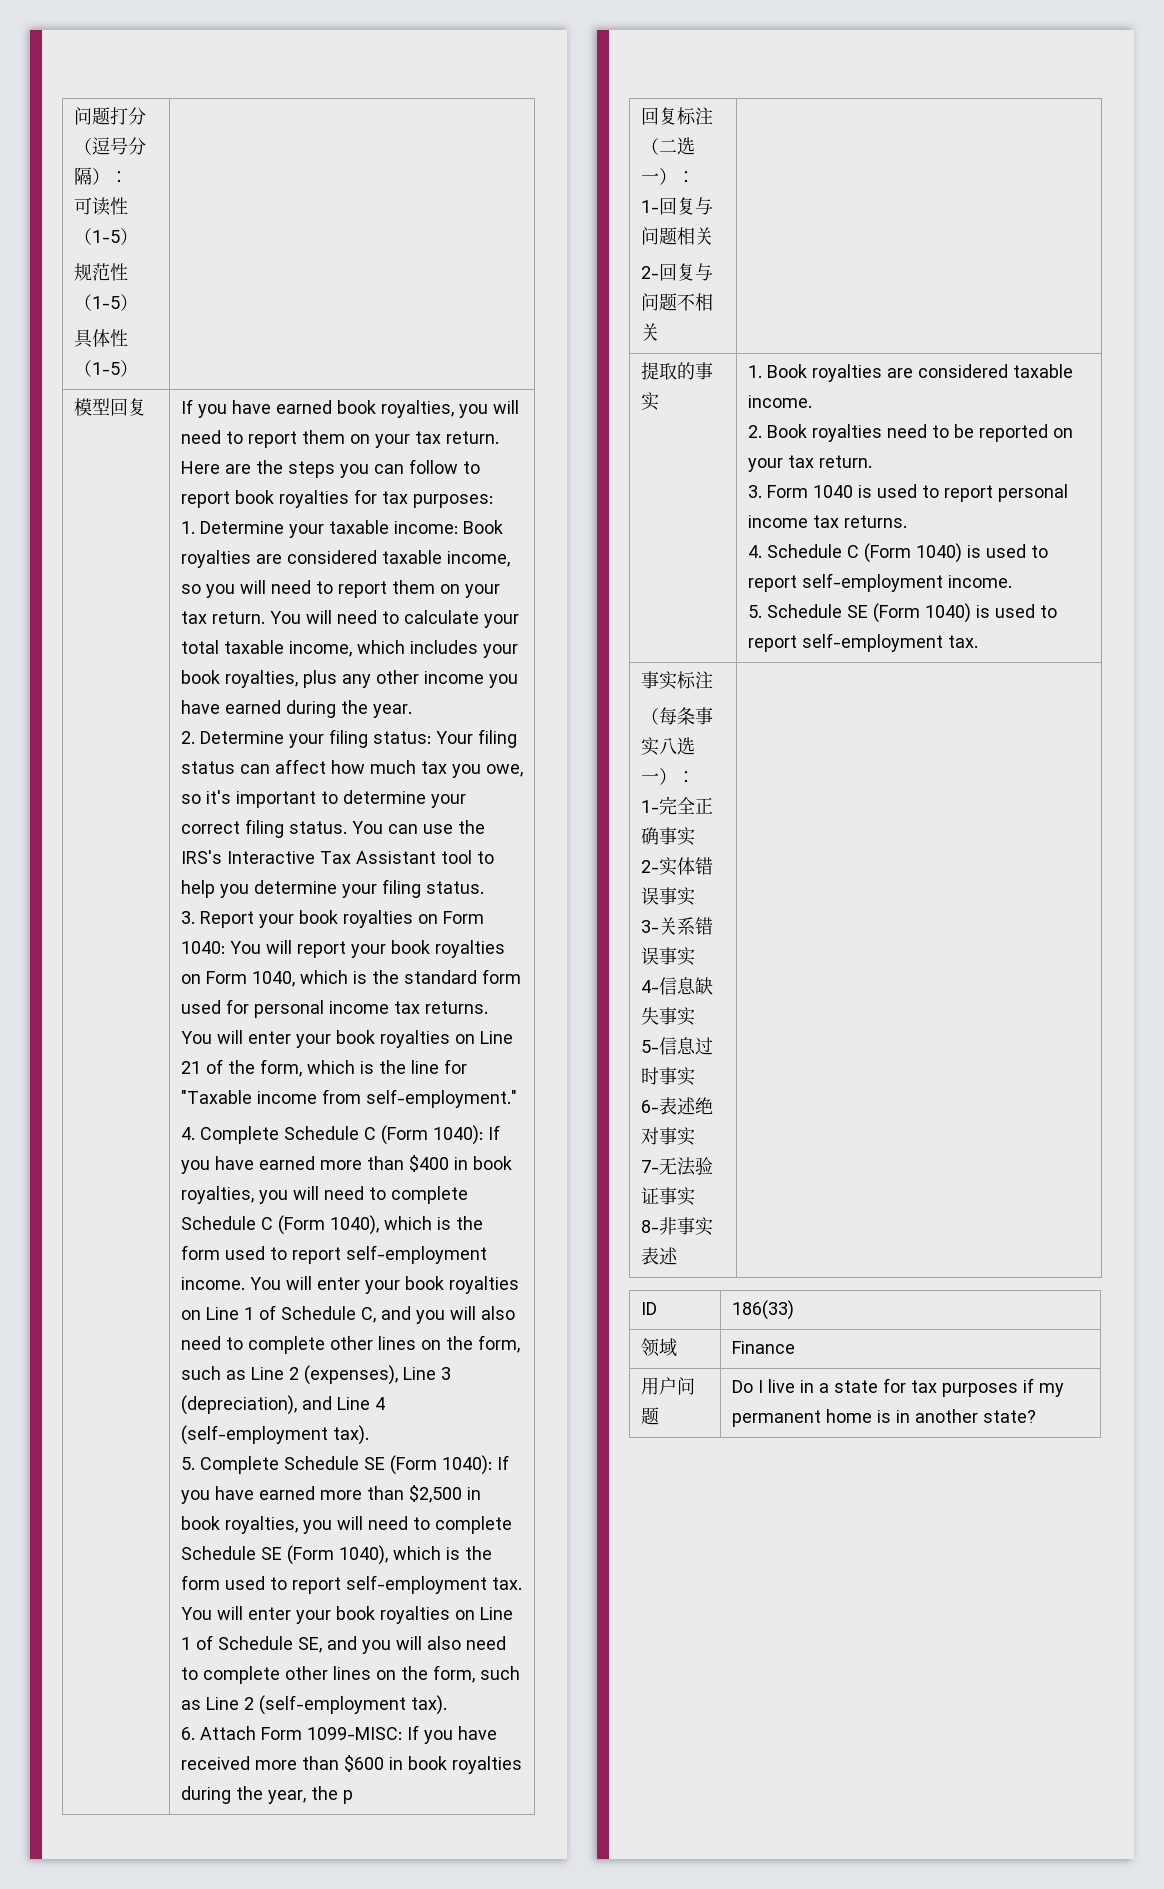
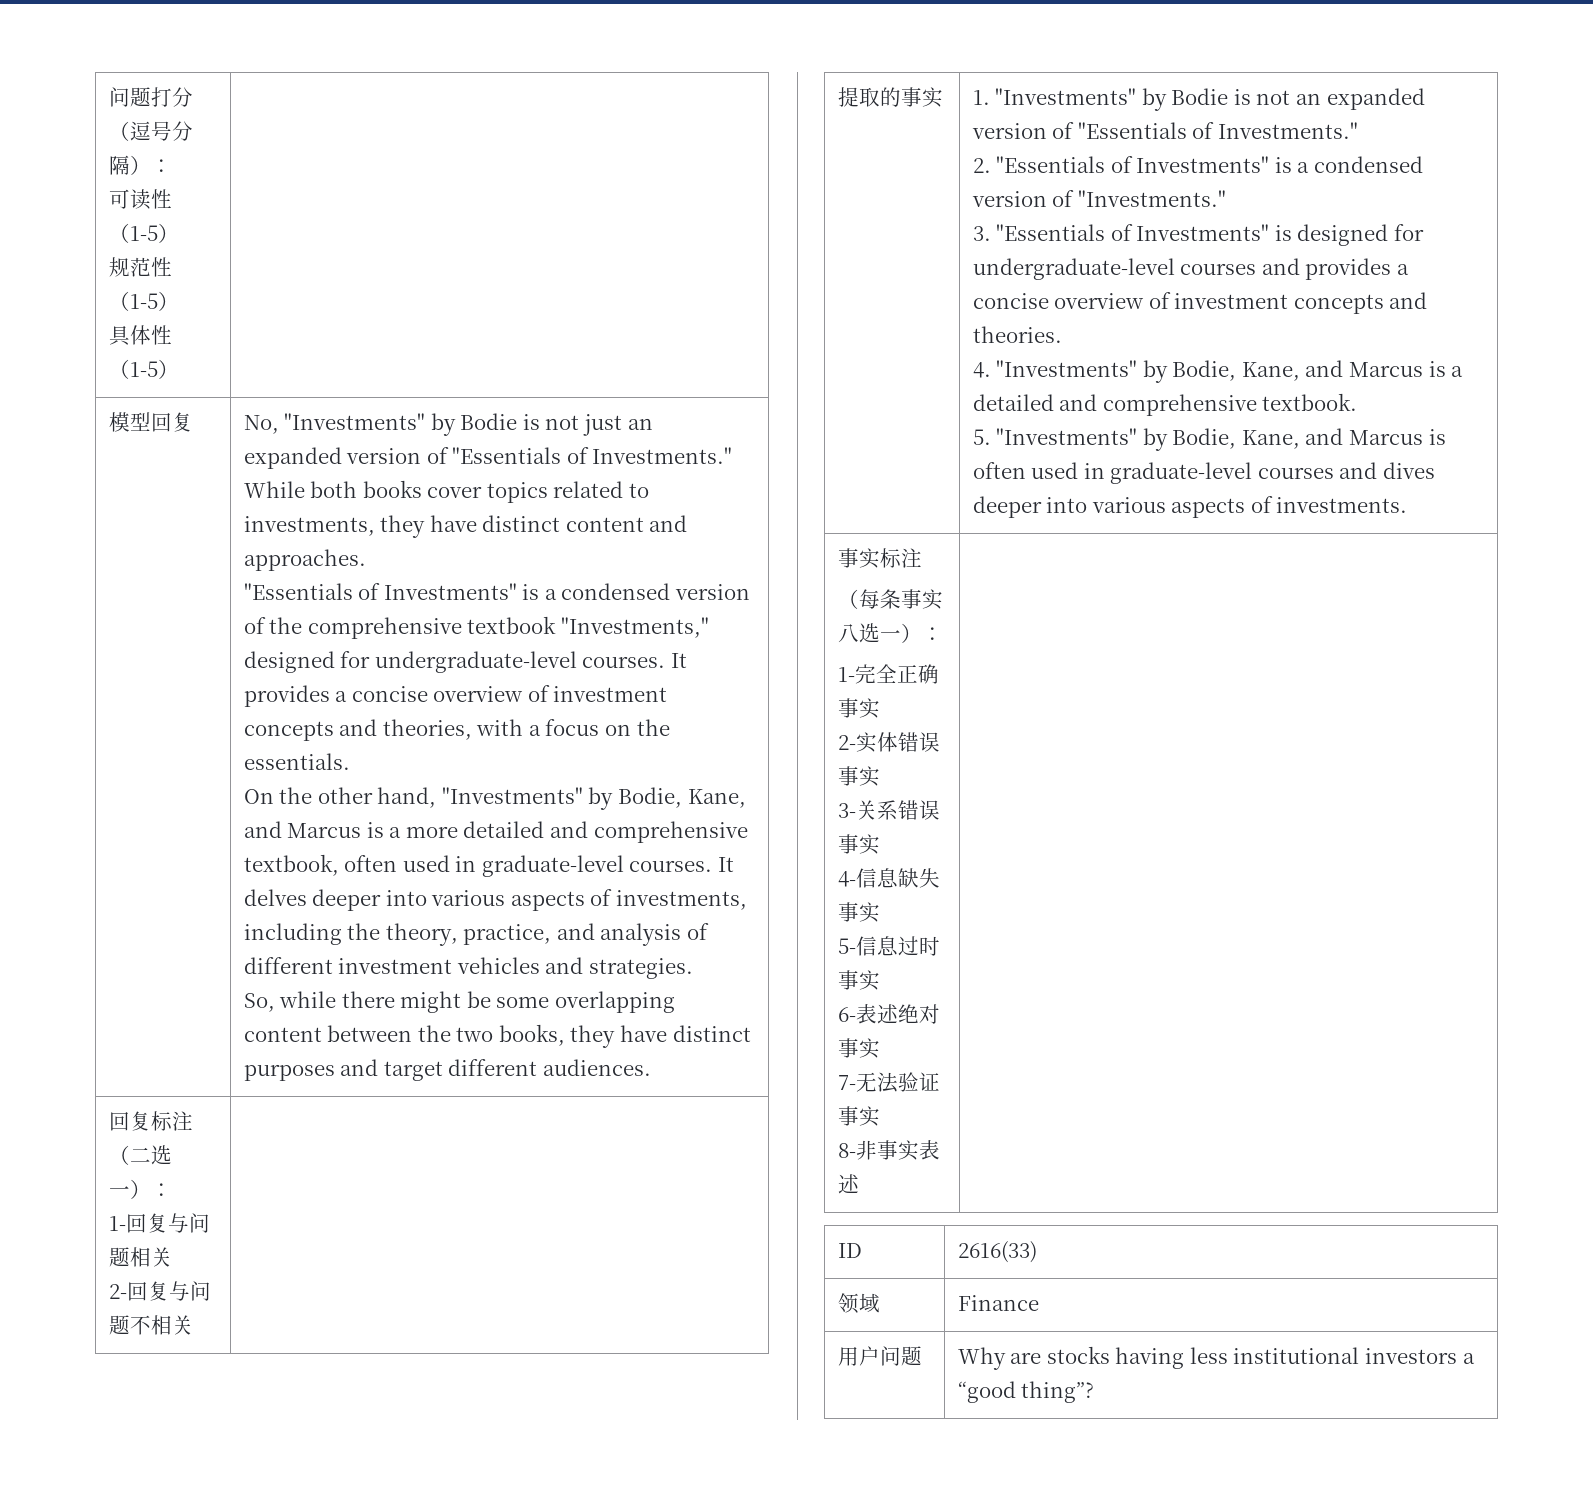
[180,399,519,418] [180,430,499,448] [180,459,480,478] [180,489,493,508] [180,520,503,538] [180,550,510,568] [180,580,500,598] [180,610,519,628] [180,640,518,658] [180,670,518,688] [180,700,412,718] [180,729,517,748] [180,759,523,778] [180,790,466,808] [180,819,485,838] [180,850,494,864] [180,879,484,898] [180,910,484,928] [180,940,505,958] [180,969,521,987] [180,999,488,1018] [180,1030,513,1048] [180,1059,467,1077] [180,1089,517,1108] [180,1125,500,1145] [180,1155,512,1174] [180,1186,468,1204] [180,1215,483,1235] [180,1245,487,1264] [180,1276,519,1294] [180,1305,515,1324] [180,1335,520,1354] [180,1365,451,1385] [180,1395,385,1415] [180,1425,369,1445] [180,1455,509,1475] [180,1485,481,1504] [180,1516,512,1534] [180,1545,492,1565] [180,1575,522,1594] [180,1606,513,1624] [180,1635,506,1654] [180,1665,520,1684] [180,1695,447,1715] [180,1725,497,1744] [180,1755,522,1774] [180,1786,353,1804] If you have earned book royalties, you will need to report them on your tax return. Here are the steps you can follow to report book royalties for tax purposes: // 1. Determine your taxable income: Book royalties are considered taxable income, so you will need to report them on your tax return. You will need to calculate your total taxable income, which includes your book royalties, plus any other income you have earned during the year. // 2. Determine your filing status: Your filing status can affect how much tax you owe, so it's important to determine your correct filing status. You can use the IRS's Interactive Tax Assistant tool to help you determine your filing status. // 3. Report your book royalties on Form 1040: You will report your book royalties on Form 1040, which is the standard form used for personal income tax returns. You will enter your book royalties on Line 21 of the form, which is the line for "Taxable income from self-employment." // 4. Complete Schedule C (Form 1040): If you have earned more than $400 in book royalties, you will need to complete Schedule C (Form 1040), which is the form used to report self-employment income. You will enter your book royalties on Line 1 of Schedule C, and you will also need to complete other lines on the form, such as Line 2 (expenses), Line 3 (depreciation), and Line 4 (self-employment tax). // 5. Complete Schedule SE (Form 1040): If you have earned more than $2,500 in book royalties, you will need to complete Schedule SE (Form 1040), which is the form used to report self-employment tax. You will enter your book royalties on Line 1 of Schedule SE, and you will also need to complete other lines on the form, such as Line 2 (self-employment tax). // 6. Attach Form 1099-MISC: If you have received more than $600 in book royalties during the year, the p -> [243,413,653,436] [243,447,733,469] [243,480,650,503] [243,515,688,538] [243,549,366,571] [243,583,751,600] [243,616,709,639] [243,651,687,673] [243,685,668,707] [243,719,670,741] [243,753,350,770] [243,787,746,810] [243,821,748,843] [243,854,735,877] [243,889,748,911] [243,923,710,946] [243,957,693,979] [243,991,676,1013] [243,1024,751,1048] [243,1059,651,1081] No, "Investments" by Bodie is not just an expanded version of "Essentials of Investments." While both books cover topics related to investments, they have distinct content and approaches. // "Essentials of Investments" is a condensed version of the comprehensive textbook "Investments," designed for undergraduate-level courses. It provides a concise overview of investment concepts and theories, with a focus on the essentials. // On the other hand, "Investments" by Bodie, Kane, and Marcus is a more detailed and comprehensive textbook, often used in graduate-level courses. It delves deeper into various aspects of investments, including the theory, practice, and analysis of different investment vehicles and strategies. // So, while there might be some overlapping content between the two books, they have distinct purposes and target different audiences.
[766,364,1073,382] [747,395,812,408] [747,424,1073,442] [747,455,872,472] [747,484,1068,502] [747,515,907,528] [747,543,1048,563] [747,573,1012,592] [747,603,1057,623] [747,633,978,652] Book royalties are considered taxable income. // 2. Book royalties need to be reported on your tax return. // 3. Form 1040 is used to report personal income tax returns. // 4. Schedule C (Form 1040) is used to report self-employment income. // 5. Schedule SE (Form 1040) is used to report self-employment tax. -> [995,88,1425,111] [971,122,1358,139] [972,156,1424,173] [971,190,1226,207] [972,224,1425,246] [972,258,1409,280] [972,292,1428,314] [972,326,1062,343] [972,360,1464,383] [972,393,1358,416] [972,428,1446,451] [972,462,1436,484] [972,496,1408,518] "Investments" by Bodie is not an expanded version of "Essentials of Investments." // 2. "Essentials of Investments" is a condensed version of "Investments." // 3. "Essentials of Investments" is designed for undergraduate-level courses and provides a concise overview of investment concepts and theories. // 4. "Investments" by Bodie, Kane, and Marcus is a detailed and comprehensive textbook. // 5. "Investments" by Bodie, Kane, and Marcus is often used in graduate-level courses and dives deeper into various aspects of investments.
[731,1300,794,1320] 186(33) -> [957,1241,1037,1263] 2616(33)
[731,1378,1064,1397] [731,1409,1036,1427] Do I live in a state for tax purposes if my permanent home is in another state? -> [957,1346,1475,1370] [957,1381,1095,1403] Why are stocks having less institutional investors a “good thing”?

